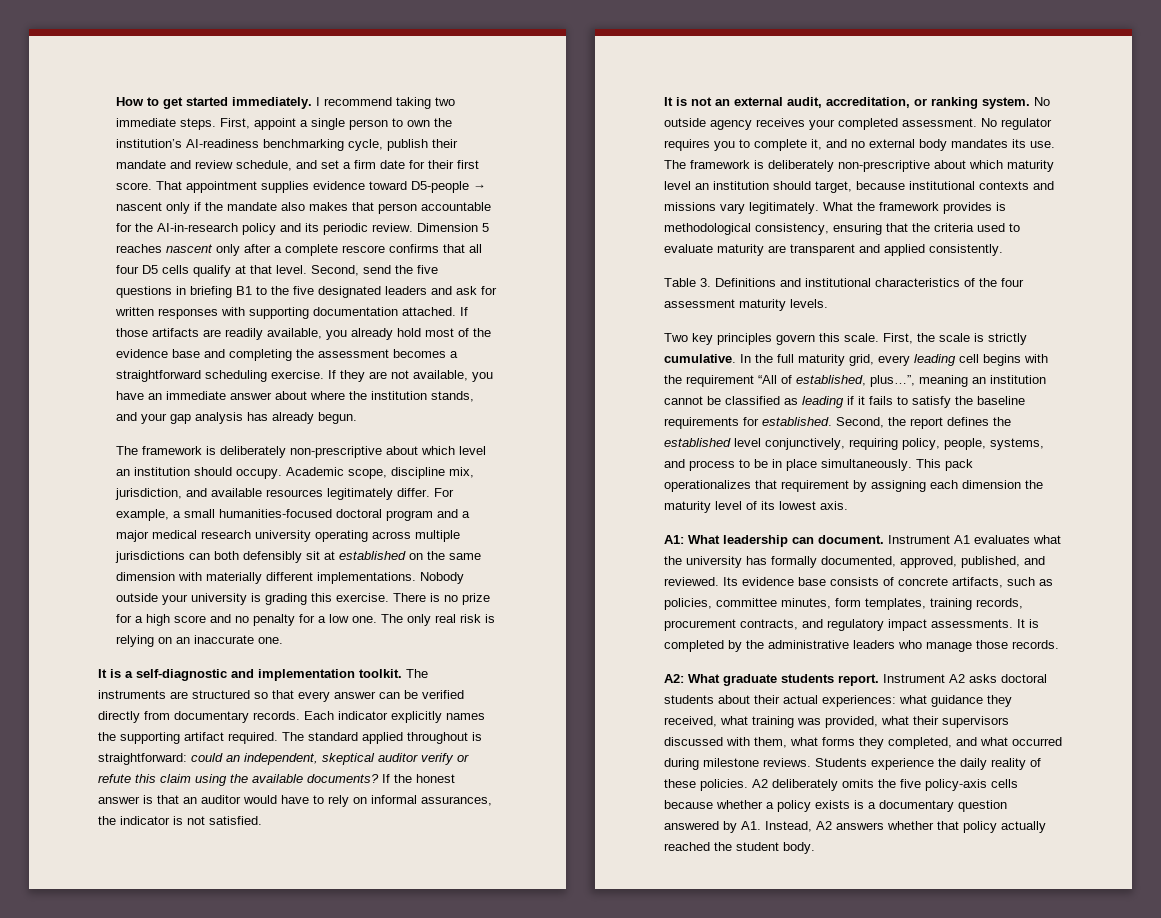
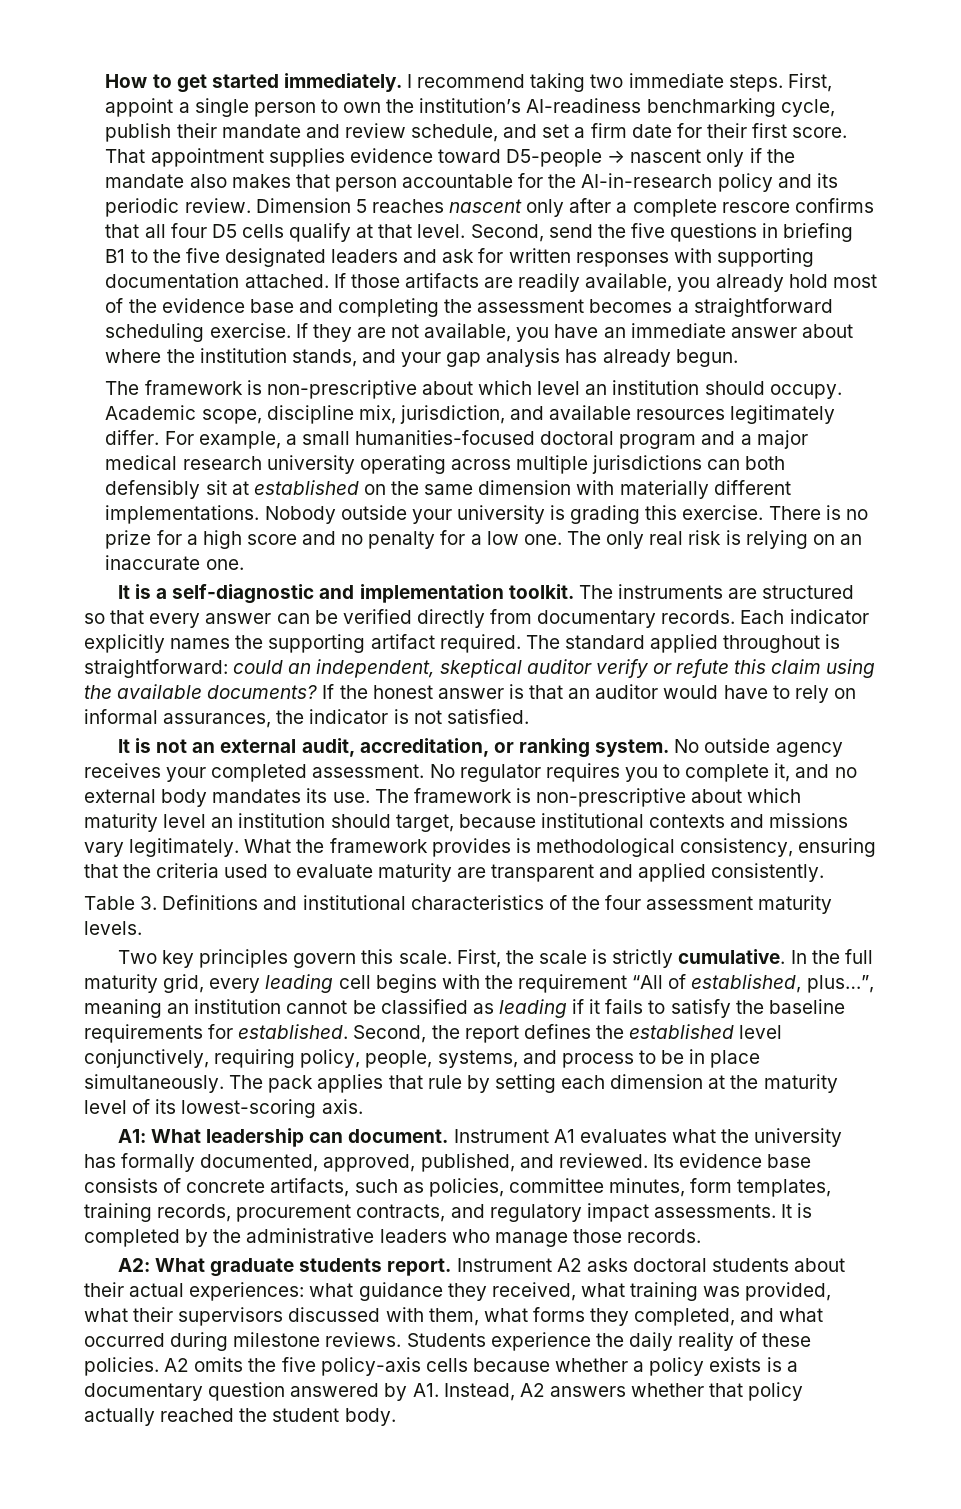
[220,446,287,458] deliberately -> (262, 387) none
[768,160,834,172] deliberately -> (531, 795) none
[916,459,973,471] [664,480,926,492] This pack operationalizes that requirement by assigning -> [229,1074,556,1093] The pack applies that rule by setting
(1021, 484) none -> [708,1075,726,1089] at
[779,501,816,510] lowest -> [181,1099,317,1118] lowest-scoring
[772,779,838,791] deliberately -> (190, 1365) none

